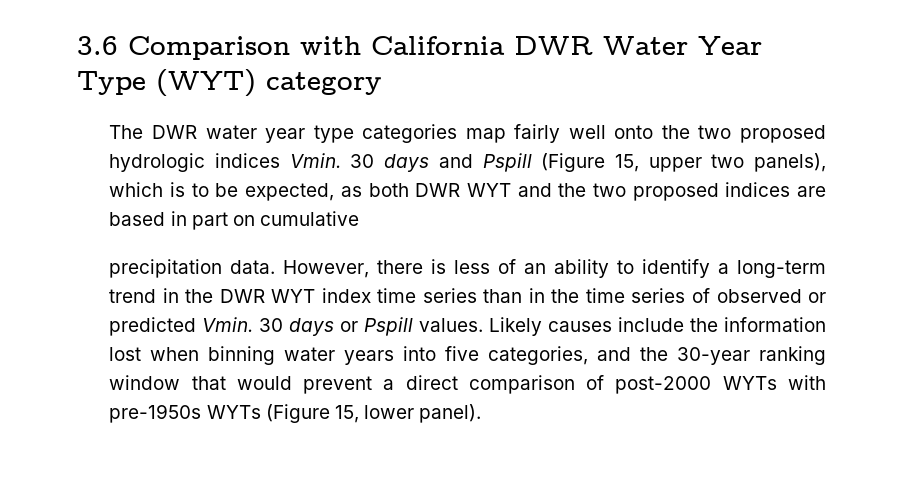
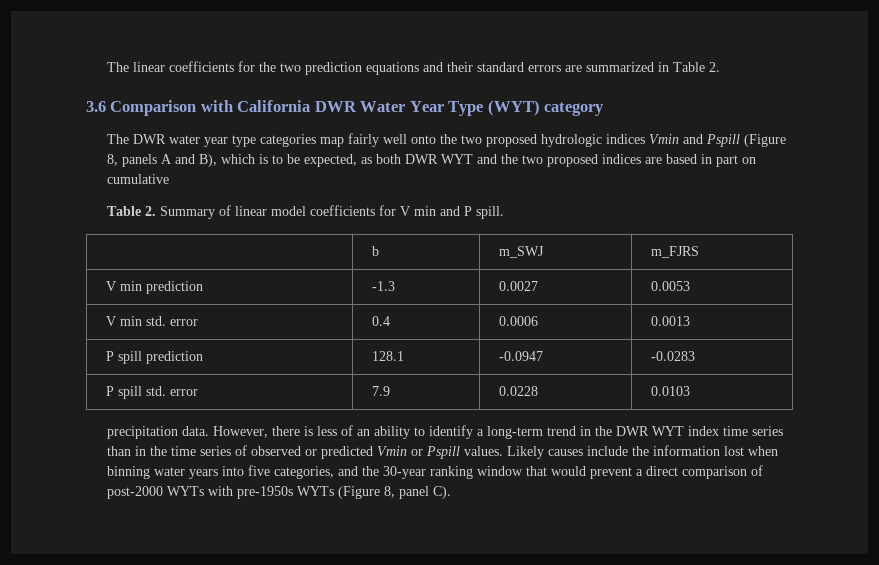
(77, 45) none -> [107,61,721,75] The linear coefficients for the two prediction equations and their standard errors are summarized in Table 2. //
[289,153,826,172] Vmin. 30 days and Pspill (Figure 15, upper two panels), -> [649,134,787,147] [107,154,218,167] Vmin and Pspill (Figure 8, panels A and B),
(359, 218) none -> [107,205,505,219] [372,246,380,256] [499,246,545,258] [651,246,700,258] [106,281,204,294] [372,281,396,291] [499,281,539,291] [651,281,691,291] [106,316,199,326] [372,316,391,326] [499,316,539,326] [651,316,691,326] [106,351,204,364] [372,351,405,361] [499,351,544,361] [651,351,696,361] [106,386,199,399] [372,386,391,396] [499,386,539,396] [651,386,691,396] // Table 2. Summary of linear model coefficients for V min and P spill. // | b | m_SWJ | m_FJRS // V min prediction | -1.3 | 0.0027 | 0.0053 // V min std. error | 0.4 | 0.0006 | 0.0013 // P spill prediction | 128.1 | -0.0947 | -0.0283 // P spill std. error | 7.9 | 0.0228 | 0.0103
[202,317,335,336] Vmin. 30 days -> [377,446,408,456] Vmin
[334,404,482,423] 15, lower panel). -> [384,486,452,499] 8, panel C).

